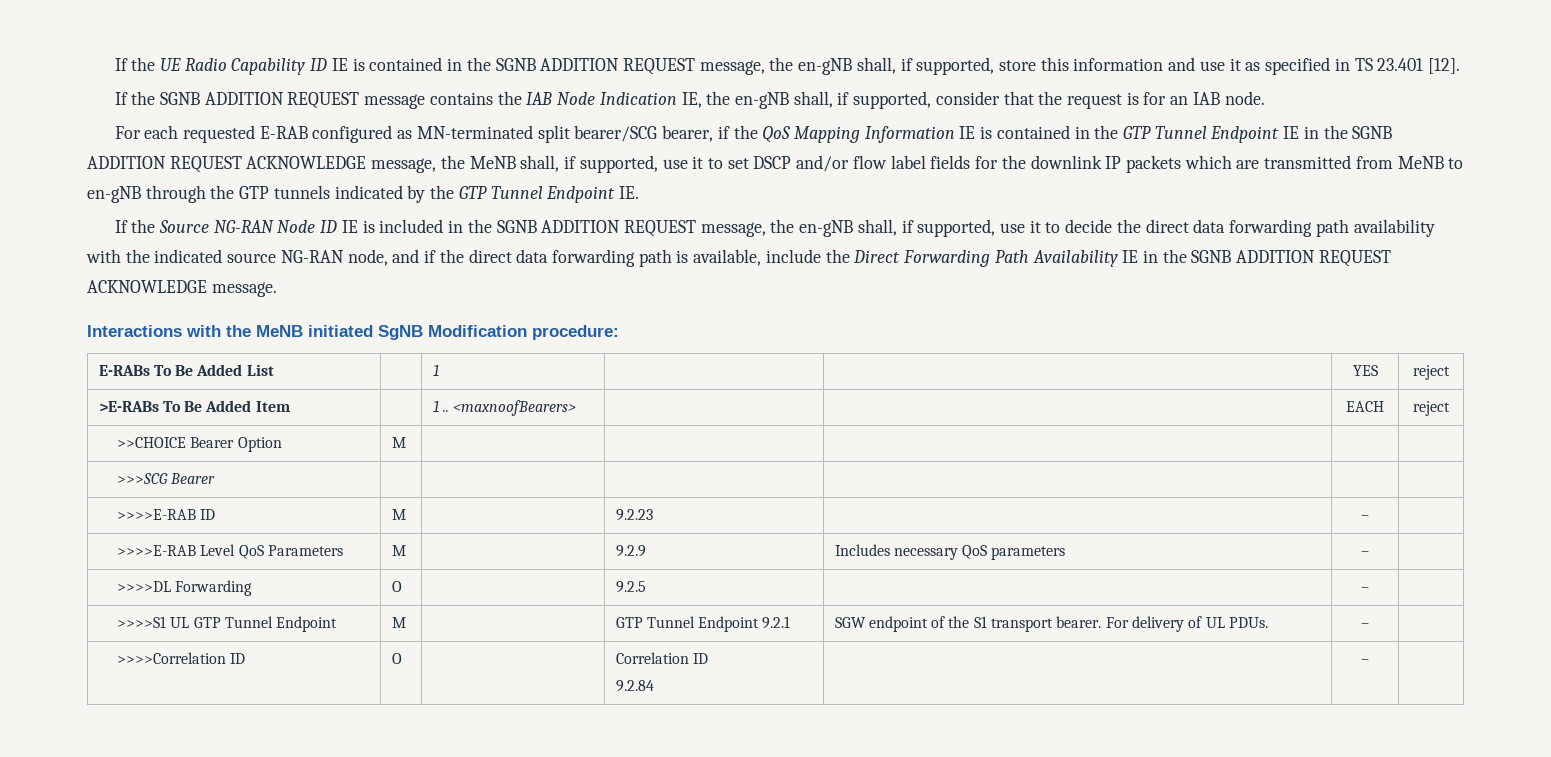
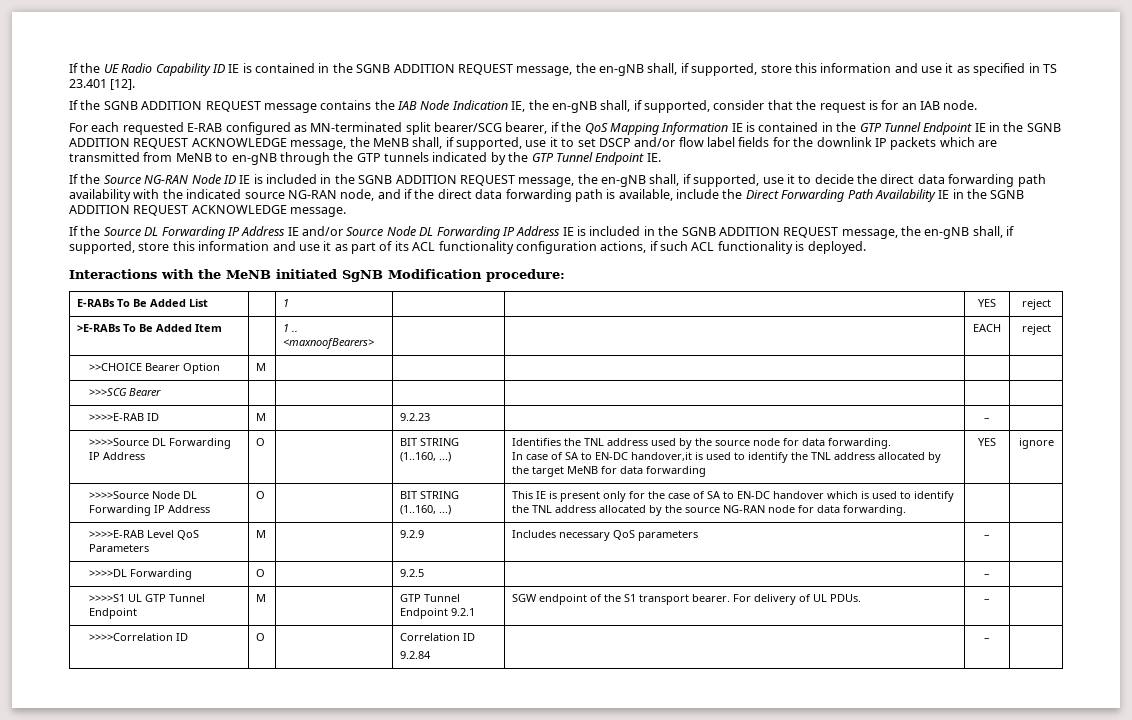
(277, 289) none -> [69,226,1015,239] [69,241,866,254] // If the Source DL Forwarding IP Address IE and/or Source Node DL Forwarding IP Address IE is included in the SGNB ADDITION REQUEST message, the en-gNB shall, if supported, store this information and use it as part of its ACL functionality configuration actions, if such ACL functionality is deployed.
(1369, 517) none -> [89,438,232,449] [89,452,146,460] [256,438,266,446] [400,438,460,446] [400,452,452,462] [512,438,892,449] [512,452,942,463] [512,466,707,477] [978,438,996,446] [1018,438,1054,449] [89,491,198,499] [89,505,211,516] [256,491,266,499] [400,491,460,499] [400,505,452,515] [512,491,955,502] [512,505,907,516] // >>>>Source DL Forwarding IP Address | O | | BIT STRING (1..160, ...) | Identifies the TNL address used by the source node for data forwarding. // In case of SA to EN-DC handover,it is used to identify the TNL address allocated by the target MeNB for data forwarding | YES | ignore // >>>>Source Node DL Forwarding IP Address | O | | BIT STRING (1..160, ...) | This IE is present only for the case of SA to EN-DC handover which is used to identify the TNL address allocated by the source NG-RAN node for data forwarding. | |

